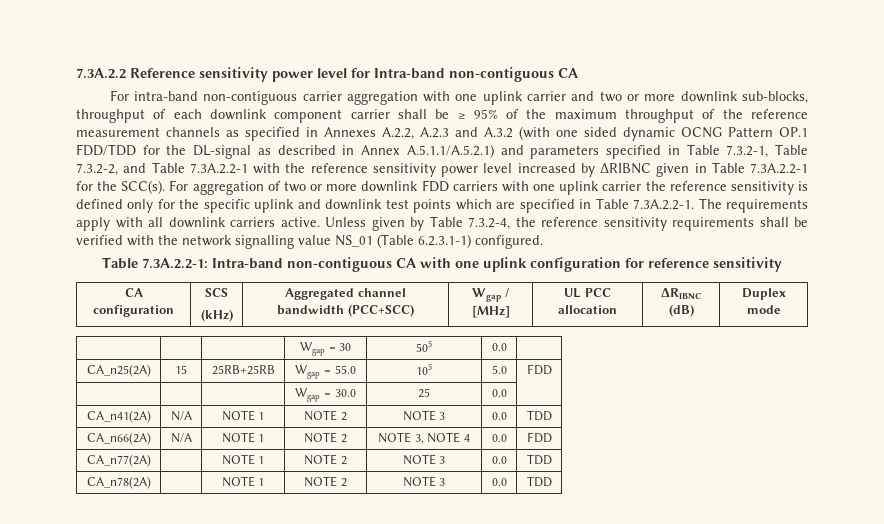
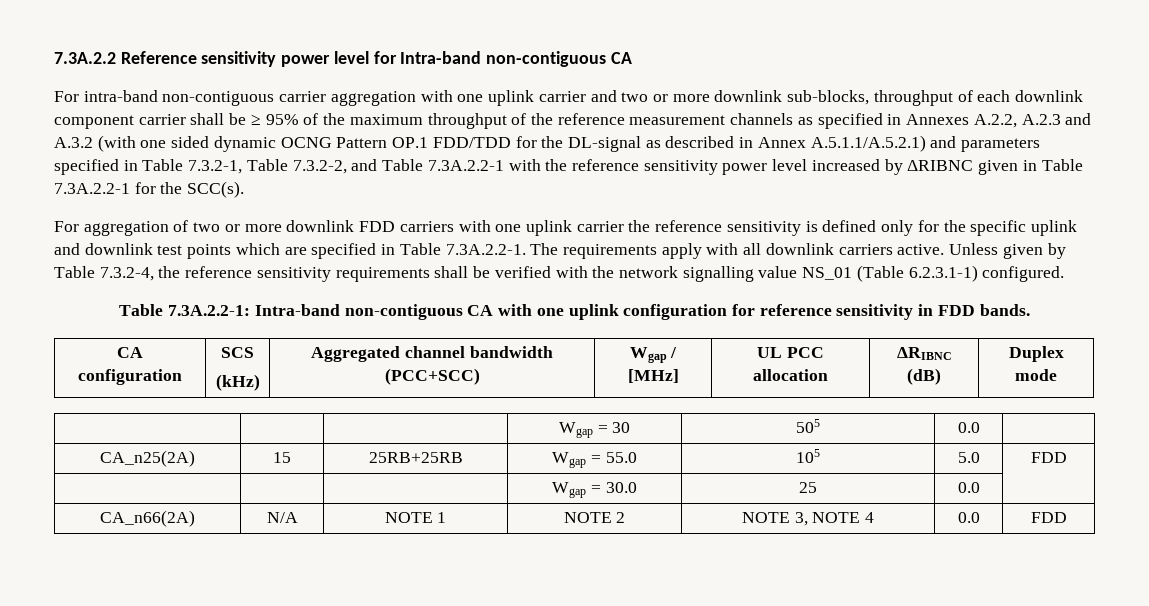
(166, 187) none -> (245, 189) //
(782, 264) none -> [918,304,1030,316] in FDD bands.
[86,410,151,423] [170,411,192,421] [221,410,265,421] [304,410,347,421] [402,410,446,421] [491,412,507,420] [526,410,552,421] // CA_n41(2A) | N/A | NOTE 1 | NOTE 2 | NOTE 3 | 0.0 | TDD -> (980, 487) none
[86,454,151,467] [221,454,265,465] [304,454,347,465] [402,454,446,465] [491,456,507,464] [526,454,552,465] [86,476,151,489] [221,476,265,487] [304,476,347,487] [402,476,446,487] [491,478,507,486] [526,476,552,487] // CA_n77(2A) | | NOTE 1 | NOTE 2 | NOTE 3 | 0.0 | TDD // CA_n78(2A) | | NOTE 1 | NOTE 2 | NOTE 3 | 0.0 | TDD -> (1067, 517) none

